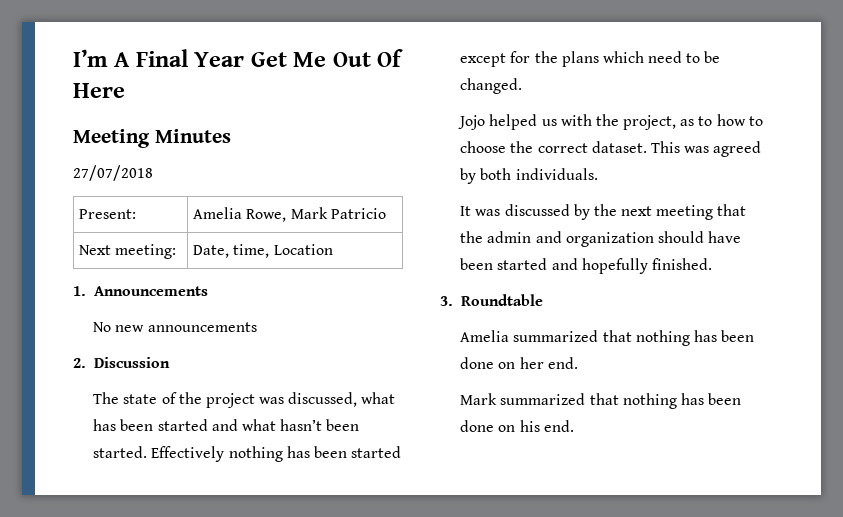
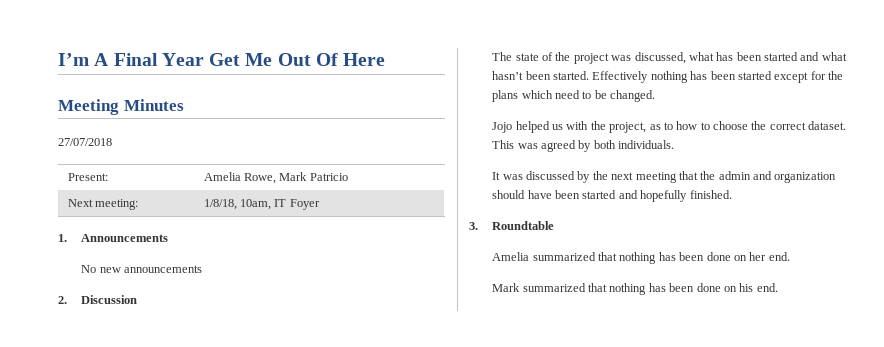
[193,244,333,258] Date, time, Location -> [203,199,320,210] 1/8/18, 10am, IT Foyer

